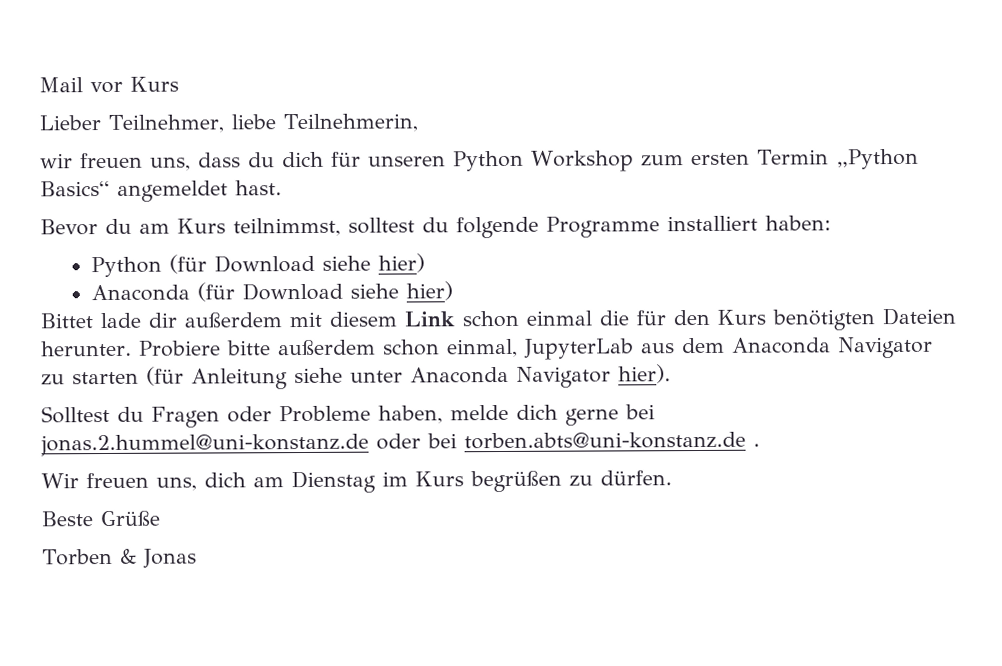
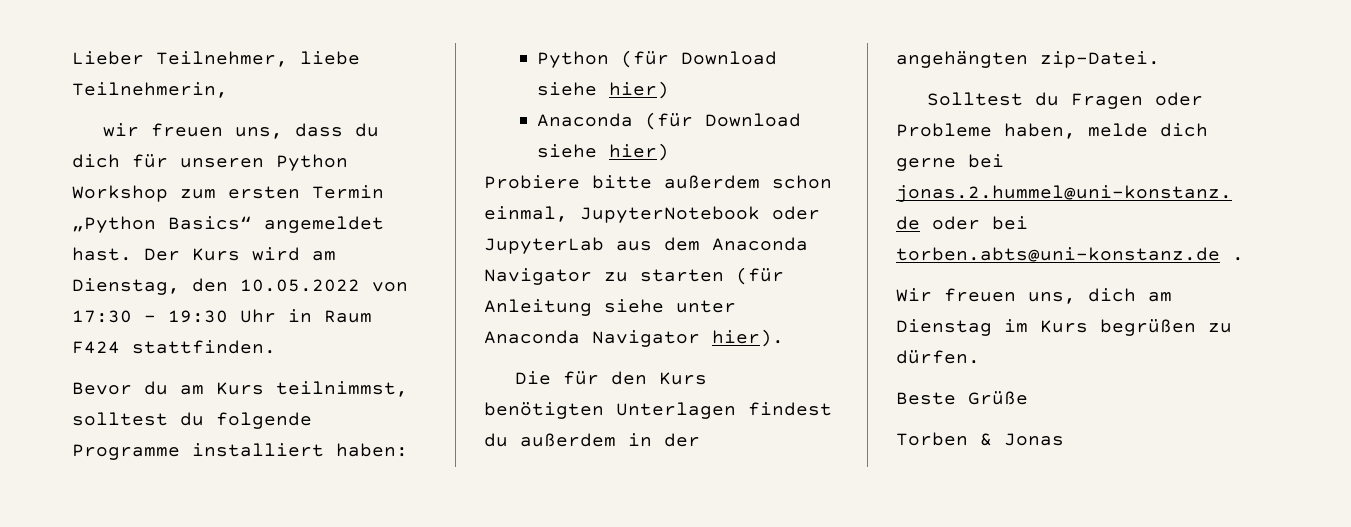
[39,76,179,94] Mail vor Kurs // -> (72, 58) none
(282, 188) none -> [144,247,336,261] [72,278,408,295] [72,309,372,323] [72,340,276,354] Der Kurs wird am Dienstag, den 10.05.2022 von 17:30 – 19:30 Uhr in Raum F424 stattfinden.
[40,307,956,331] [41,340,132,357] Bittet lade dir außerdem mit diesem Link schon einmal die für den Kurs benötigten Dateien herunter. -> (670, 152) none
(518, 348) none -> [580,206,820,223] JupyterNotebook oder
(671, 374) none -> [515,371,708,385] [484,402,832,419] [484,433,700,447] [896,51,1160,68] // Die für den Kurs benötigten Unterlagen findest du außerdem in der angehängten zip-Datei.

